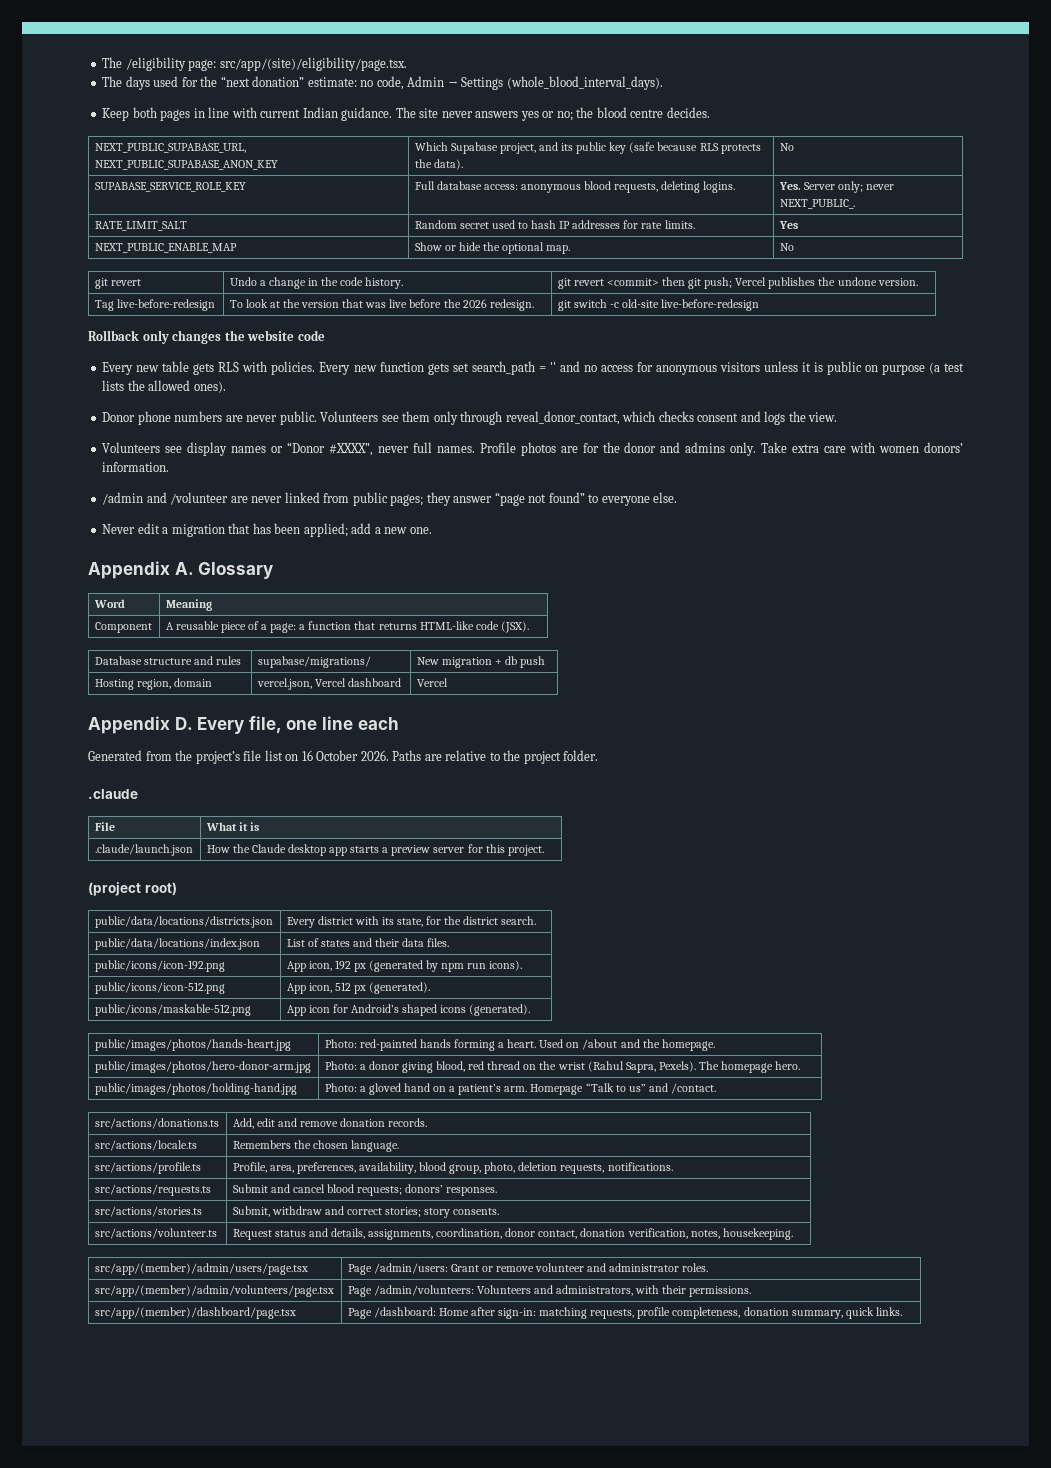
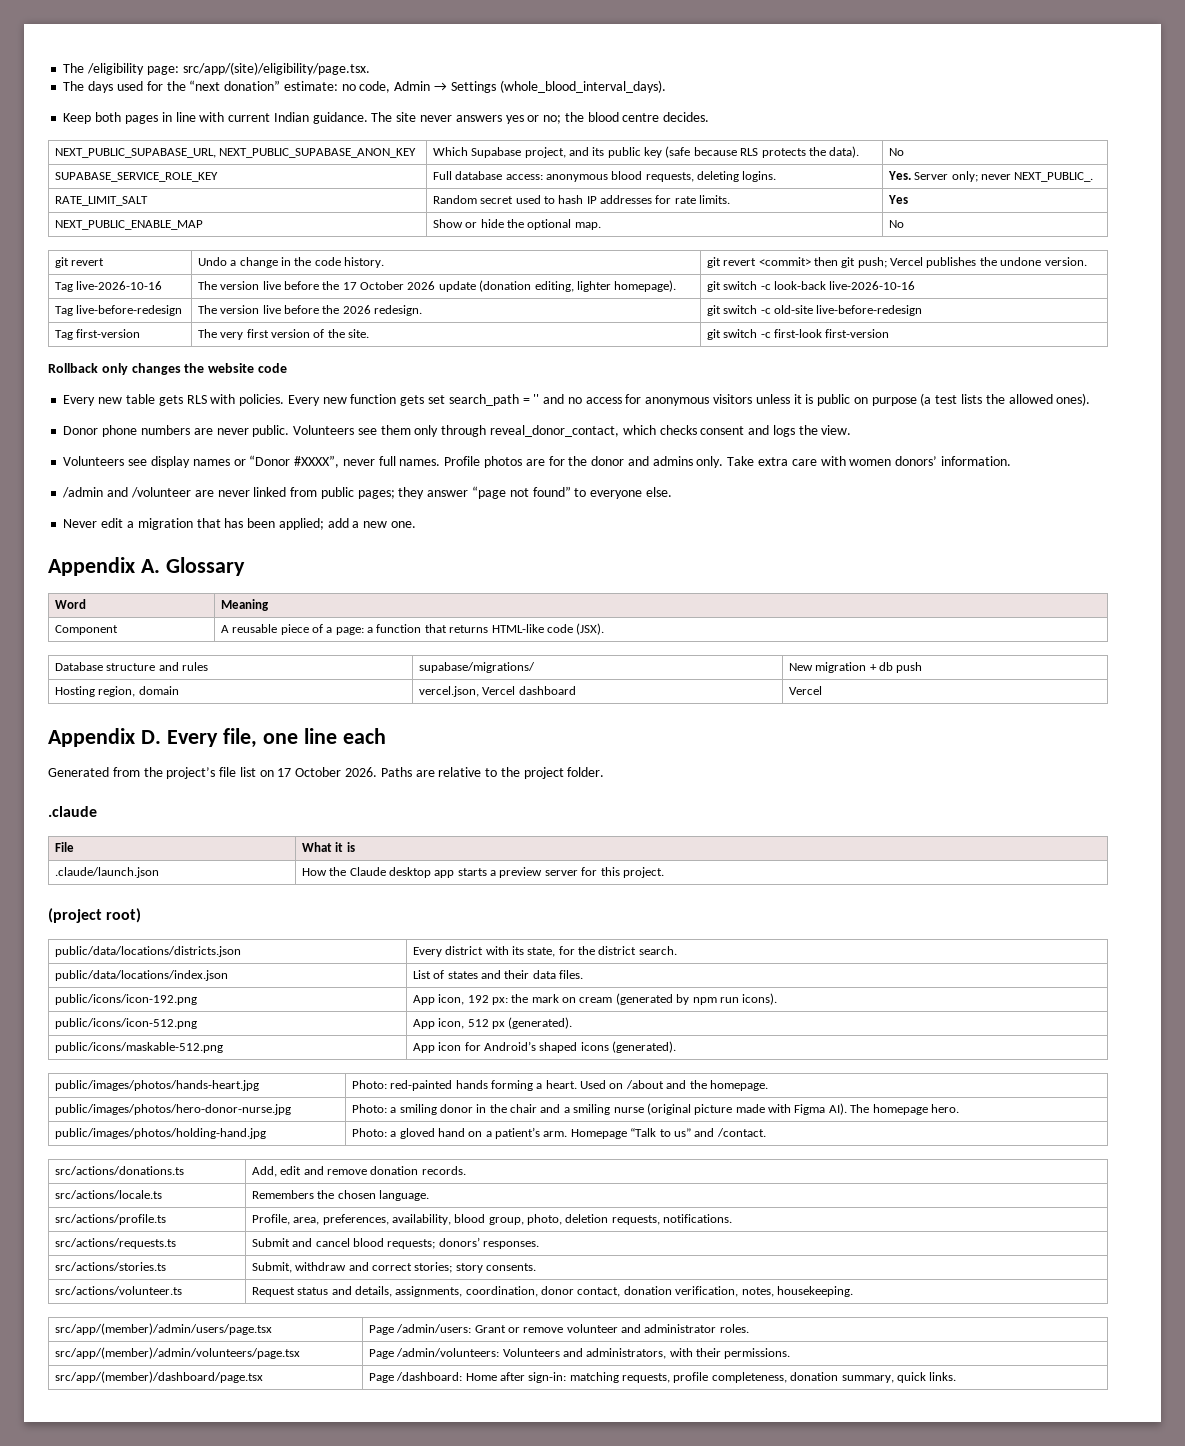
[116,299,215,311] [229,299,387,308] live-before-redesign | To look at the version that was -> [76,281,163,290] [197,280,677,292] [706,281,916,292] [54,305,183,316] [197,305,260,314] live-2026-10-16 | The version live before the 17 October 2026 update (donation editing, lighter homepage). | git switch -c look-back live-2026-10-16 // Tag live-before-redesign | The version
(760, 305) none -> [54,329,141,340] [197,329,370,340] [706,329,890,340] // Tag first-version | The very first version of the site. | git switch -c first-look first-version
[301,750,313,761] 16 -> [277,768,292,777] 17
[353,963,366,972] px -> [491,994,613,1005] px: the mark on cream
[94,1061,311,1073] [324,1061,696,1073] public/images/photos/hero-donor-arm.jpg | Photo: a donor giving blood, red thread on the wrist (Rahul Sapra, Pexels). -> [54,1104,291,1115] [351,1103,847,1115] public/images/photos/hero-donor-nurse.jpg | Photo: a smiling donor in the chair and a smiling nurse (original picture made with Figma AI).

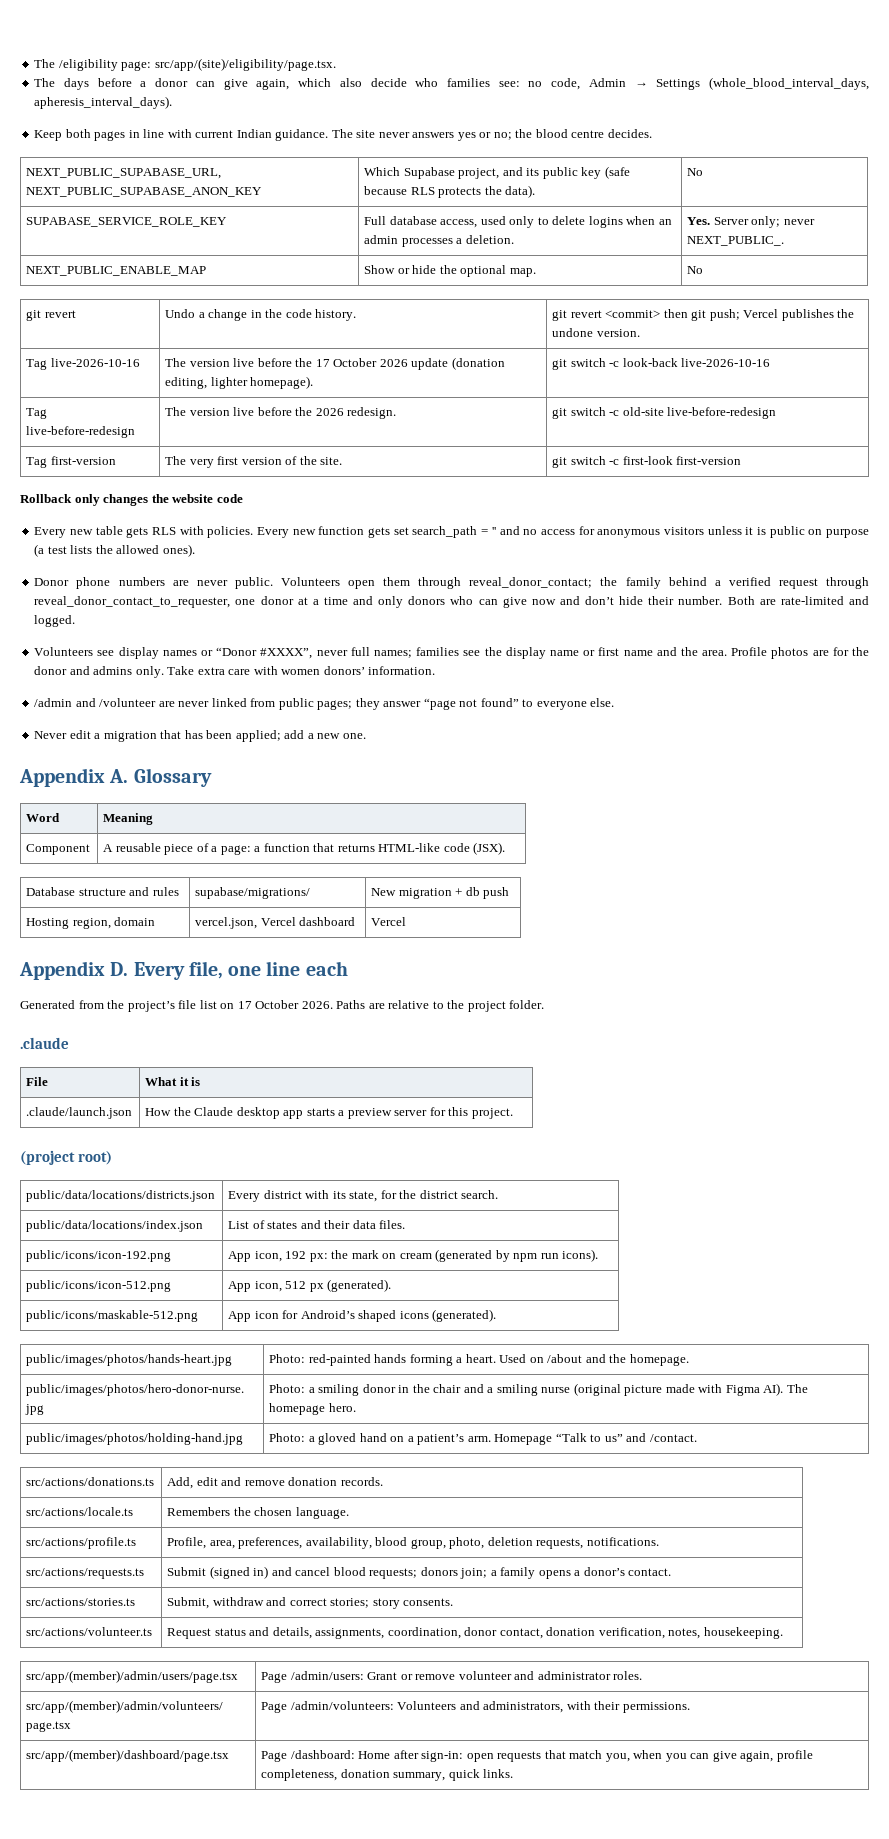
[116,80,338,91] used for the “next donation” estimate: -> [97,78,520,90] before a donor can give again, which also decide who families see:
[499,80,666,93] (whole_blood_interval_days). -> [709,77,869,90] [34,96,173,109] (whole_blood_interval_days, apheresis_interval_days).
[505,171,777,182] access: anonymous blood requests, deleting logins. -> [440,216,672,228] [364,235,514,247] access, used only to delete logins when an admin processes a deletion.
[54,196,148,206] [432,195,731,204] [887,195,908,204] // RATE_LIMIT_SALT | Random secret used to hash IP addresses for rate limits. | Yes -> (785, 241) none
[357,425,852,437] see them only through reveal_donor_contact, which checks consent and logs the view. -> [348,577,870,589] [34,596,869,608] [34,615,76,627] open them through reveal_donor_contact; the family behind a verified request through reveal_donor_contact_to_requester, one donor at a time and only donors who can give now and don’t hide their number. Both are rate-limited and logged.
[399,459,441,466] names. -> [373,647,728,659] names; families see the display name or first name and the area.
(290, 1242) none -> [209,1566,269,1579] (signed in)
[438,1237,540,1249] donors’ responses. -> [420,1567,672,1579] donors join; a family opens a donor’s contact.
[569,1372,671,1383] matching requests, -> [466,1750,774,1762] open requests that match you, when you can give again,

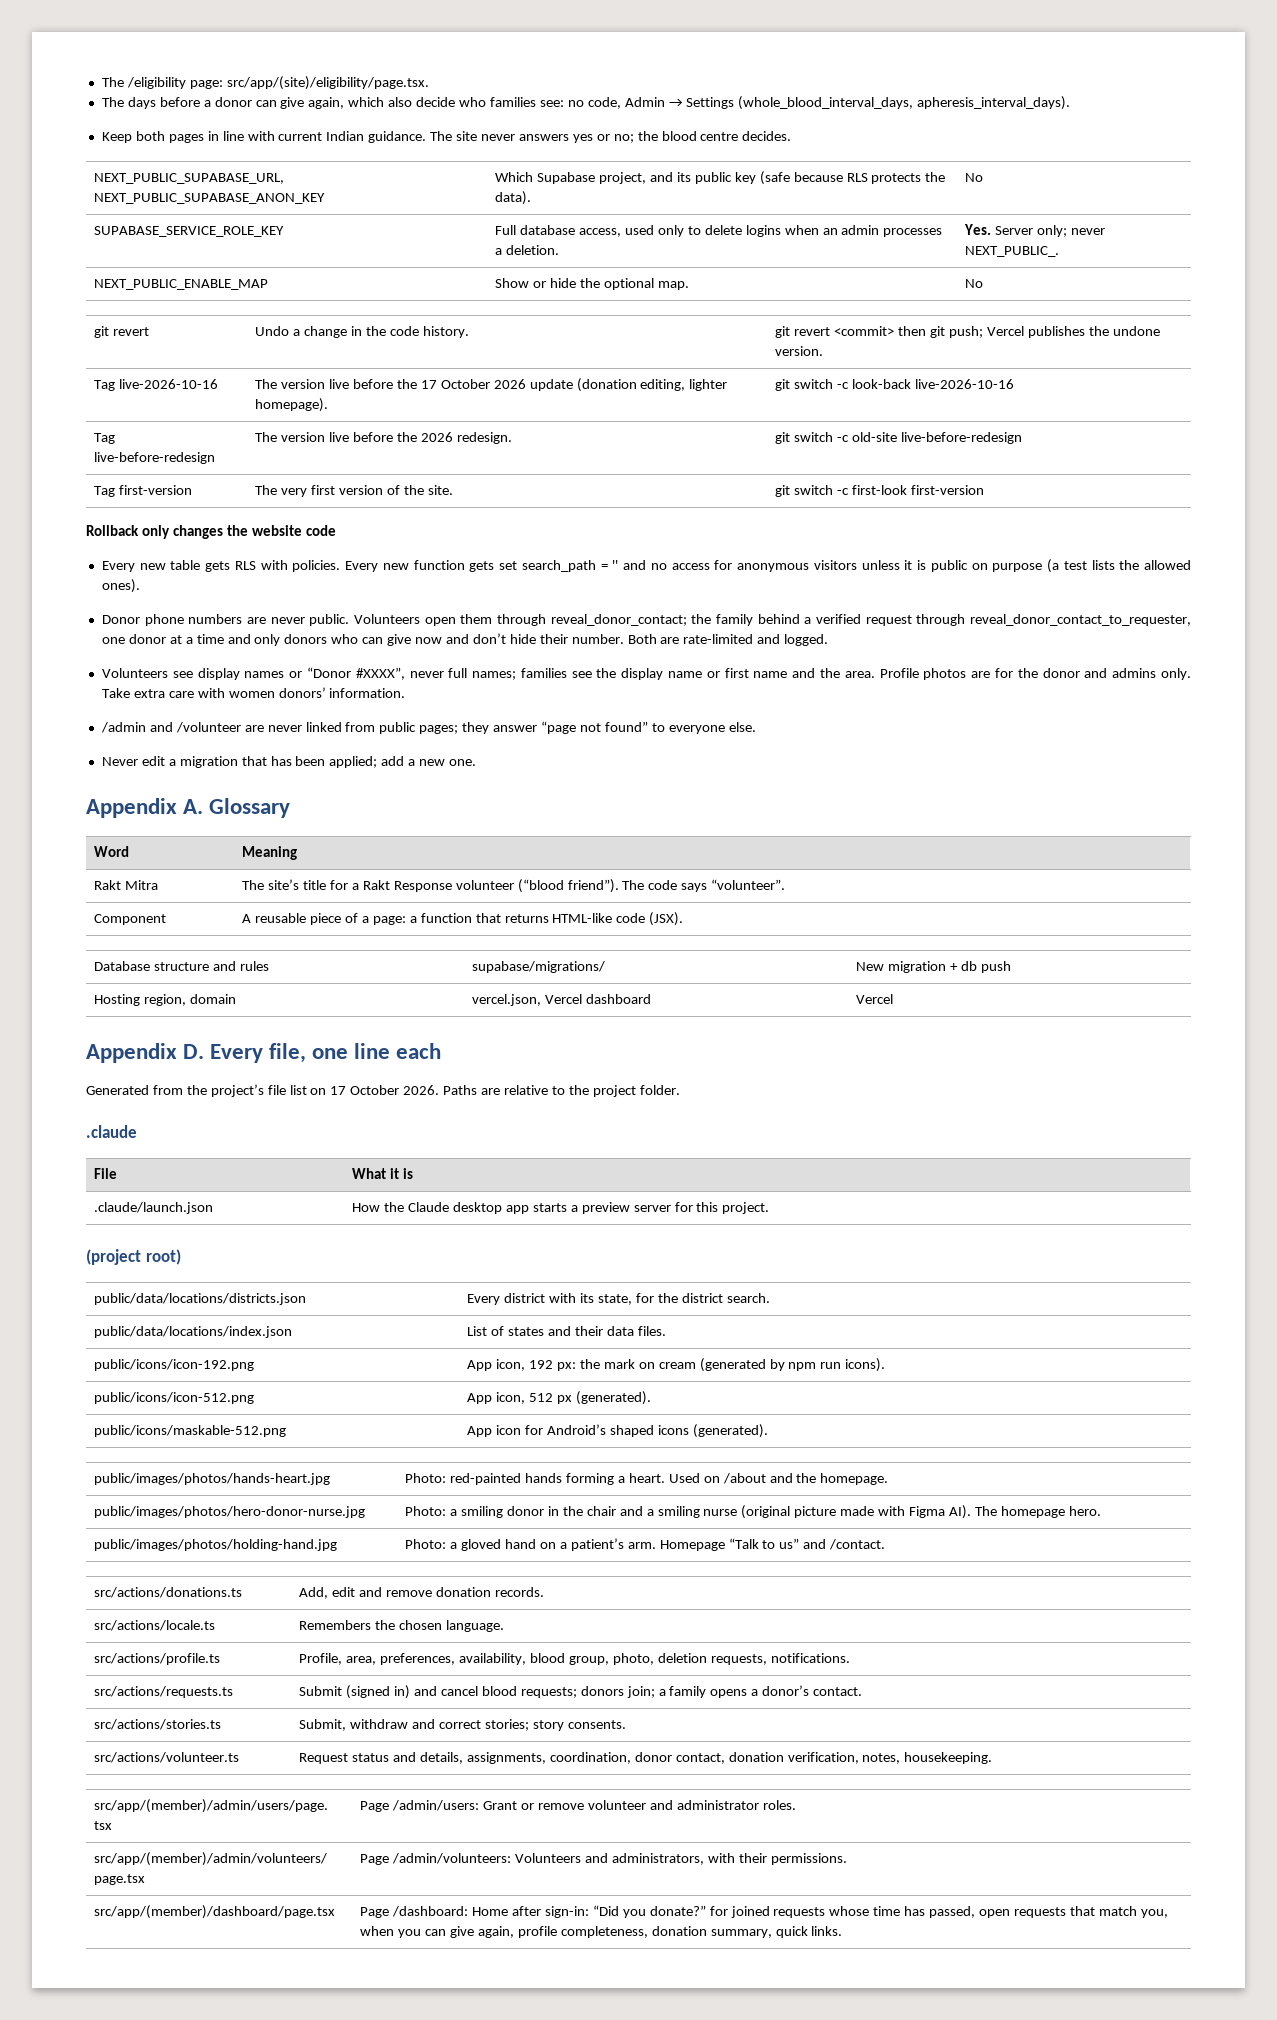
(154, 819) none -> [94,880,159,890] [242,879,786,893] // Rakt Mitra | The site’s title for a Rakt Response volunteer (“blood friend”). The code says “volunteer”.
(464, 1756) none -> [592,1905,976,1918] “Did you donate?” for joined requests whose time has passed,

